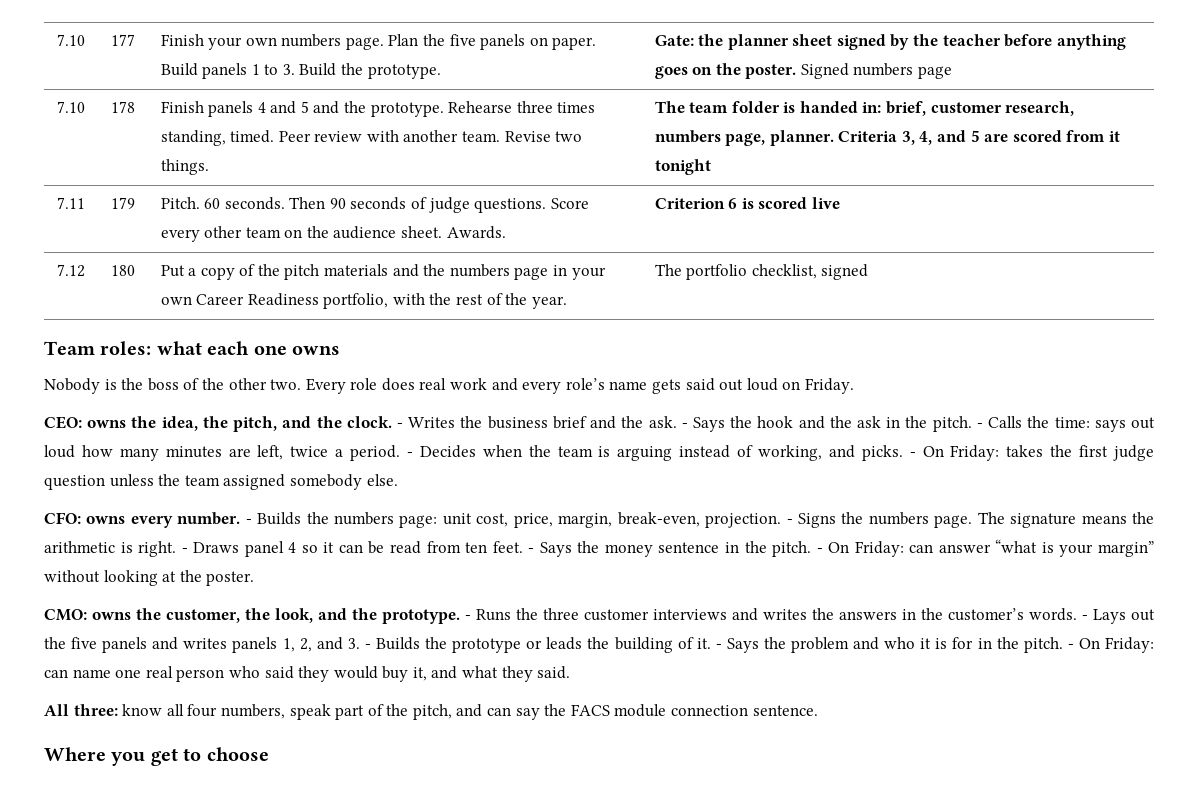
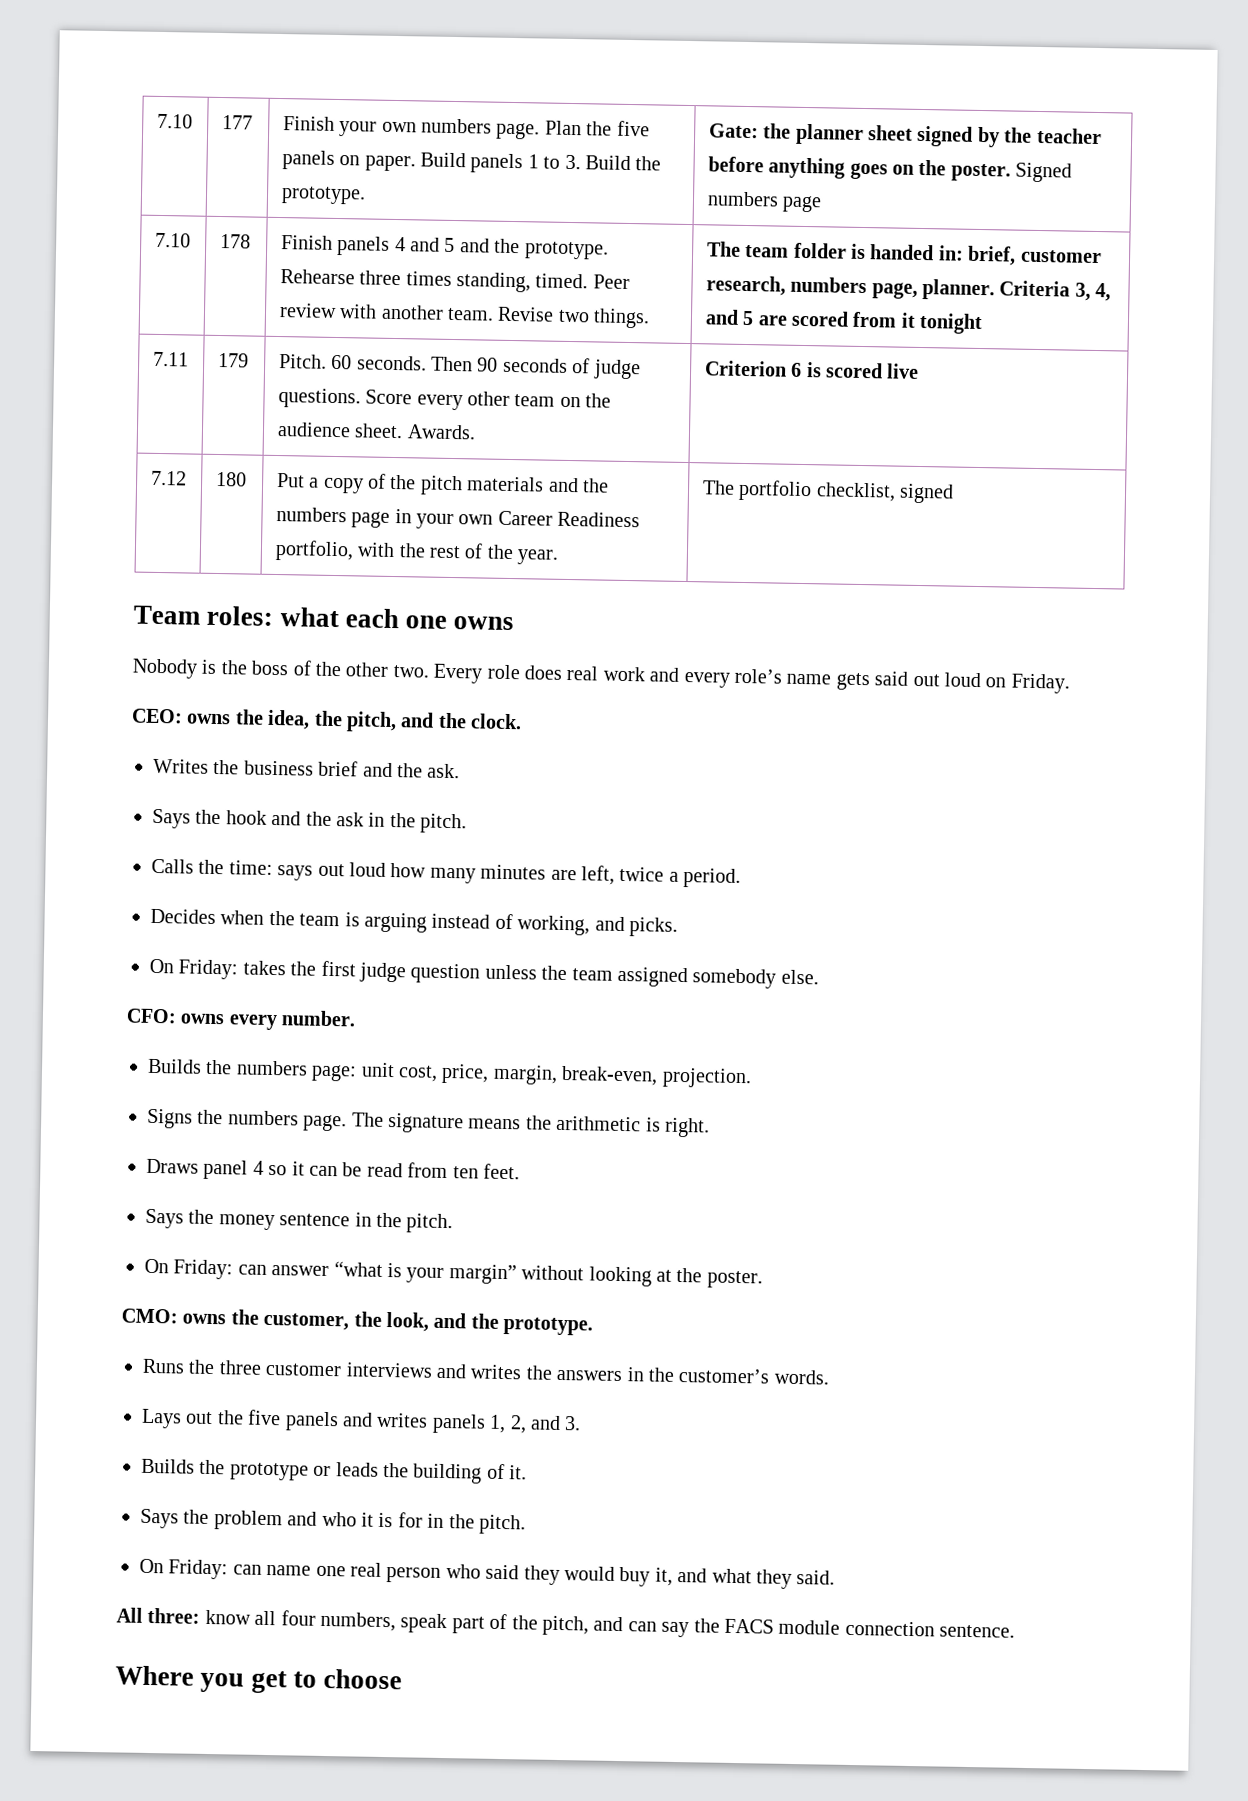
[396,423,403,428] - -> (523, 721) //
[681,423,688,428] - -> (461, 771) //
[976,423,983,428] - -> (468, 823) //
[407,452,413,457] - -> (742, 878) //
[909,452,916,457] - -> (678, 927) //
[245,519,252,524] - -> (357, 1018) //
[786,519,793,524] - -> (752, 1078) //
[181,548,188,553] - -> (710, 1127) //
[528,548,535,553] - -> (520, 1171) //
[816,548,823,553] - -> (454, 1223) //
[465,615,471,620] - -> (594, 1326) //
[1082,615,1088,620] - -> (829, 1377) //
[364,644,371,649] - -> (582, 1423) //
[715,644,722,649] - -> (528, 1472) //
[1067,644,1074,649] - -> (526, 1524) //

